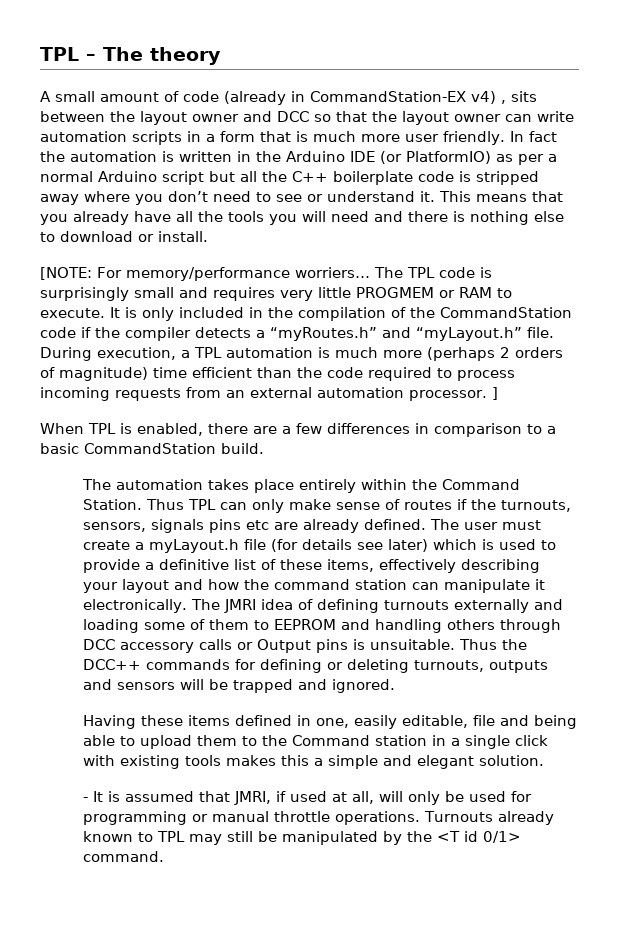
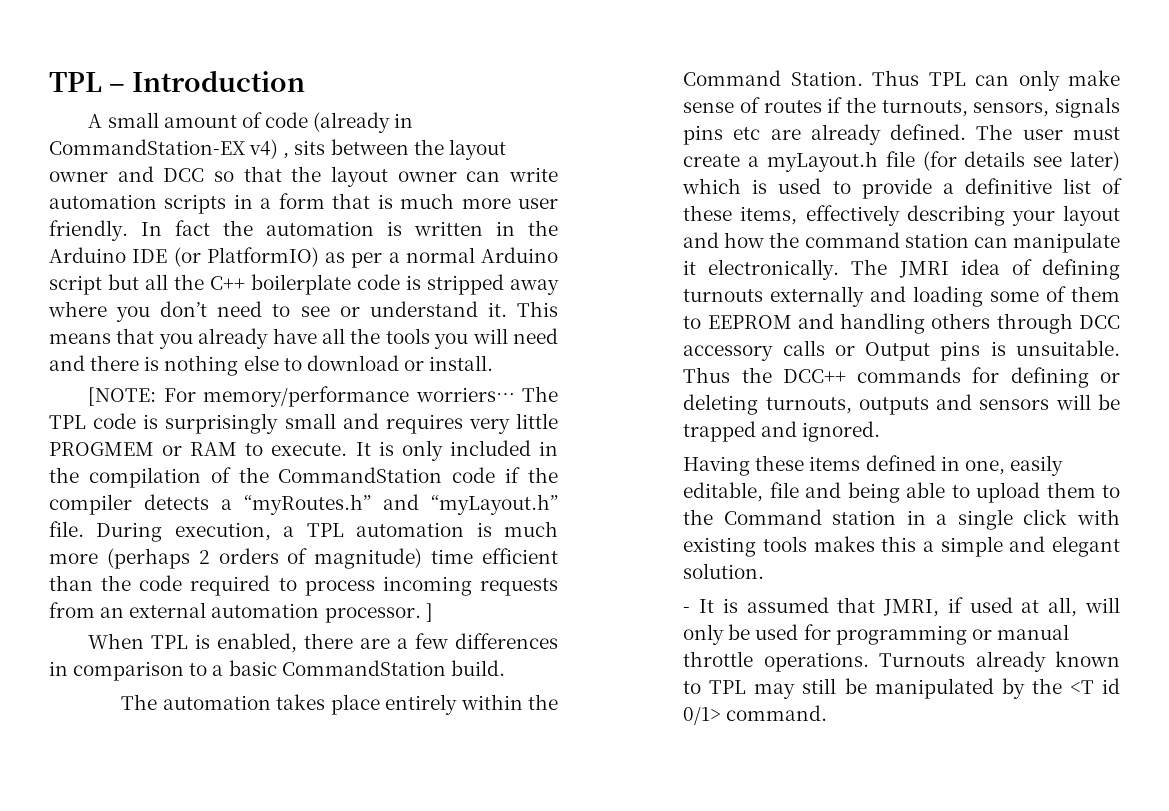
[103,47,221,65] The theory -> [132,70,306,92] Introduction

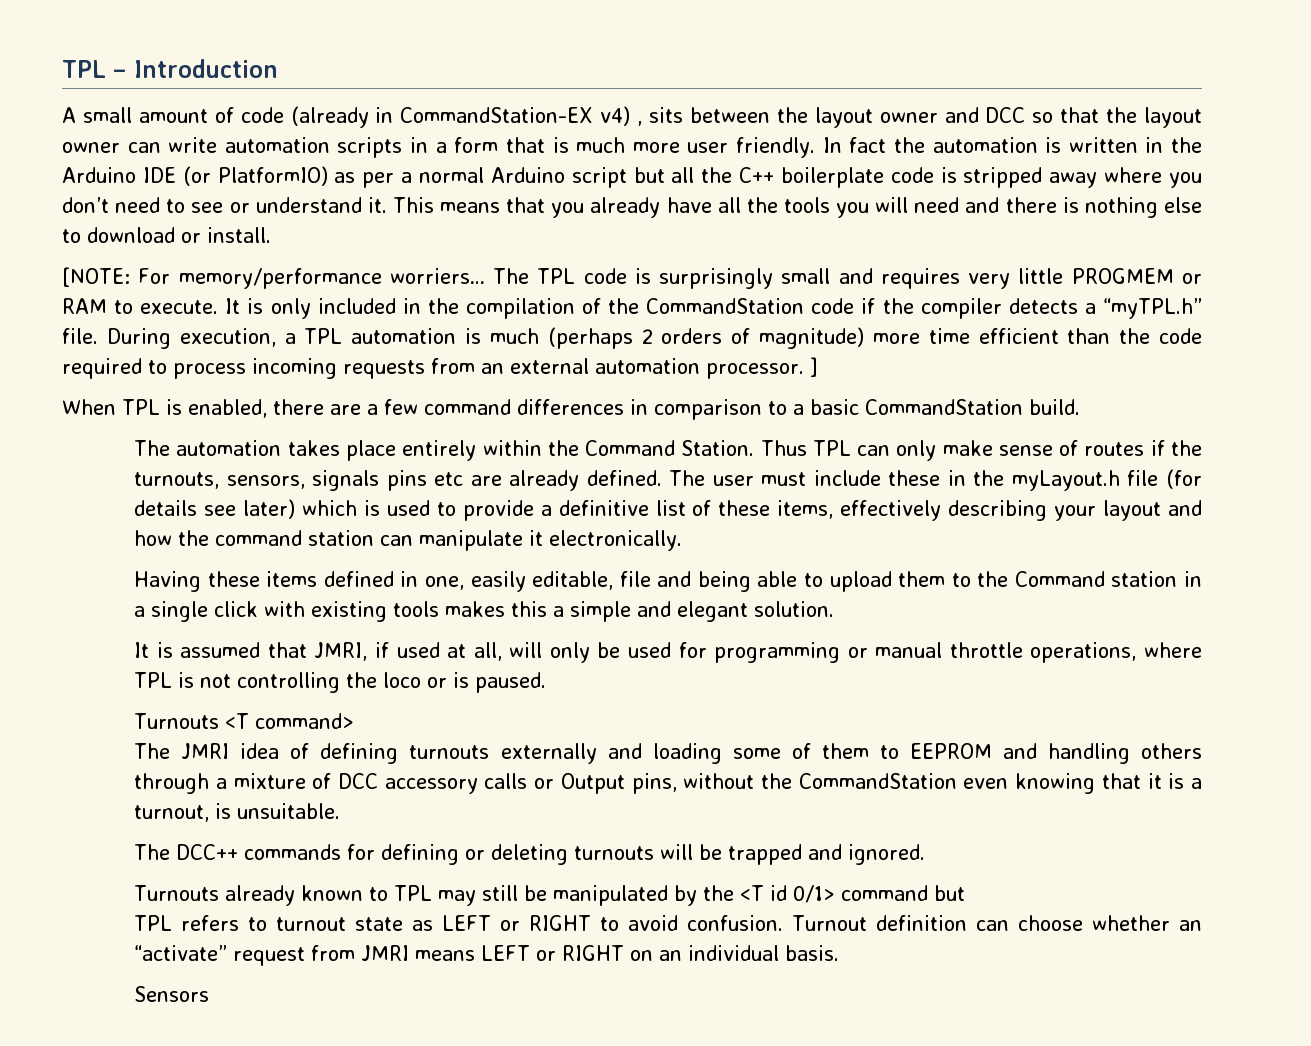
[244,494,558,515] “myRoutes.h” and “myLayout.h” -> [1103,298,1203,319] “myTPL.h”
[49,553,98,564] more -> (539, 336) none
(423, 558) none -> [872,333,920,344] more
(449, 641) none -> [424,399,511,415] command
[683,154,760,167] create a -> [813,470,1005,486] include these in the
[851,259,1120,280] [683,286,1120,307] [683,313,1120,334] [683,340,1120,361] [683,367,1120,388] [683,394,1120,415] [683,421,881,442] The JMRI idea of defining turnouts externally and loading some of them to EEPROM and handling others through DCC accessory calls or Output pins is unsuitable. Thus the DCC++ commands for defining or deleting turnouts, outputs and sensors will be trapped and ignored. -> (683, 540) none
[683,607,691,613] - -> (835, 609) none
[763,652,869,672] operations. -> [1030,642,1202,663] [134,672,547,693] [134,713,355,729] [134,743,1203,764] [134,773,1202,794] [134,803,341,822] [134,844,926,865] operations, where TPL is not controlling the loco or is paused. // Turnouts <T command> // The JMRI idea of defining turnouts externally and loading some of them to EEPROM and handling others through a mixture of DCC accessory calls or Output pins, without the CommandStation even knowing that it is a turnout, is unsuitable. // The DCC++ commands for defining or deleting turnouts will be trapped and ignored. //
[726,705,828,721] command. -> [841,885,966,901] [134,915,1202,931] [134,945,840,966] [134,986,210,1002] command but // TPL refers to turnout state as LEFT or RIGHT to avoid confusion. Turnout definition can choose whether an “activate” request from JMRI means LEFT or RIGHT on an individual basis. // Sensors

